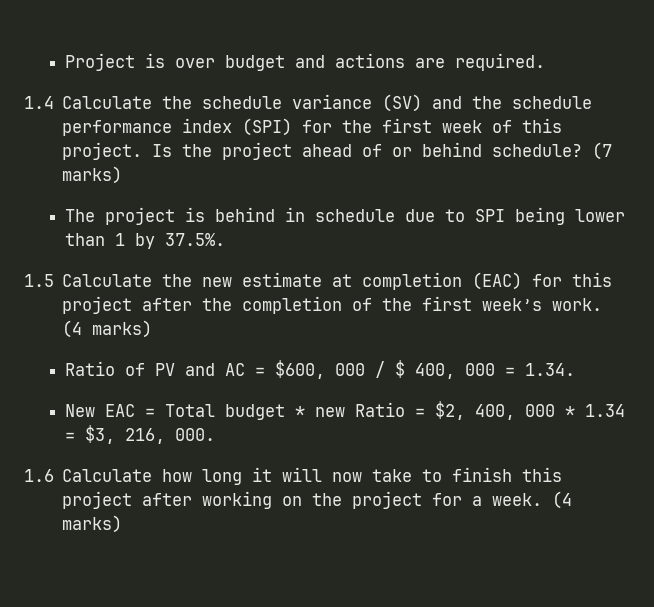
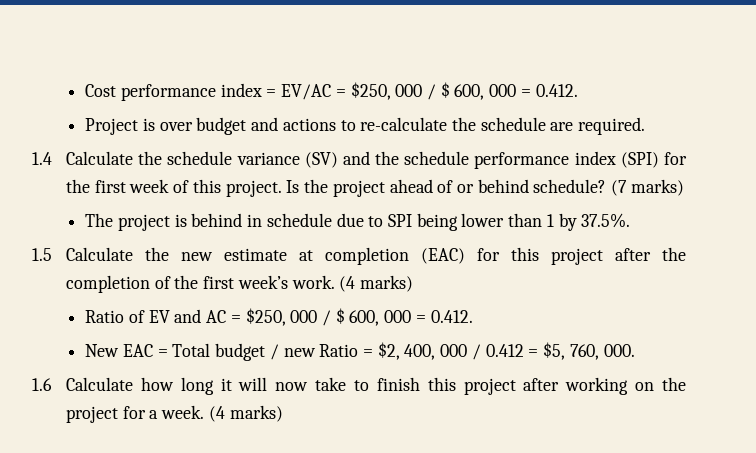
(64, 62) none -> [85,82,578,101] Cost performance index = EV/AC = $250, 000 / $ 600, 000 = 0.412. //
(405, 60) none -> [340,117,546,131] to re-calculate the schedule
[154,363,175,376] PV -> [148,310,170,323] EV
[274,360,575,379] $600, 000 / $ 400, 000 = 1.34. -> [245,308,473,326] $250, 000 / $ 600, 000 = 0.412.
[294,406,305,417] * -> [269,344,279,360] /
[564,404,625,417] [64,425,165,444] * 1.34 = $3, 216, -> [471,342,599,360] / 0.412 = $5, 760,

